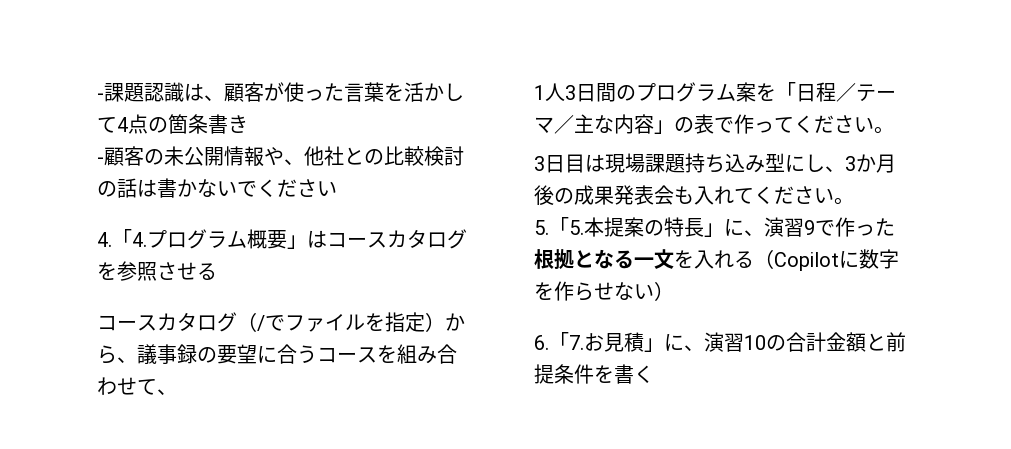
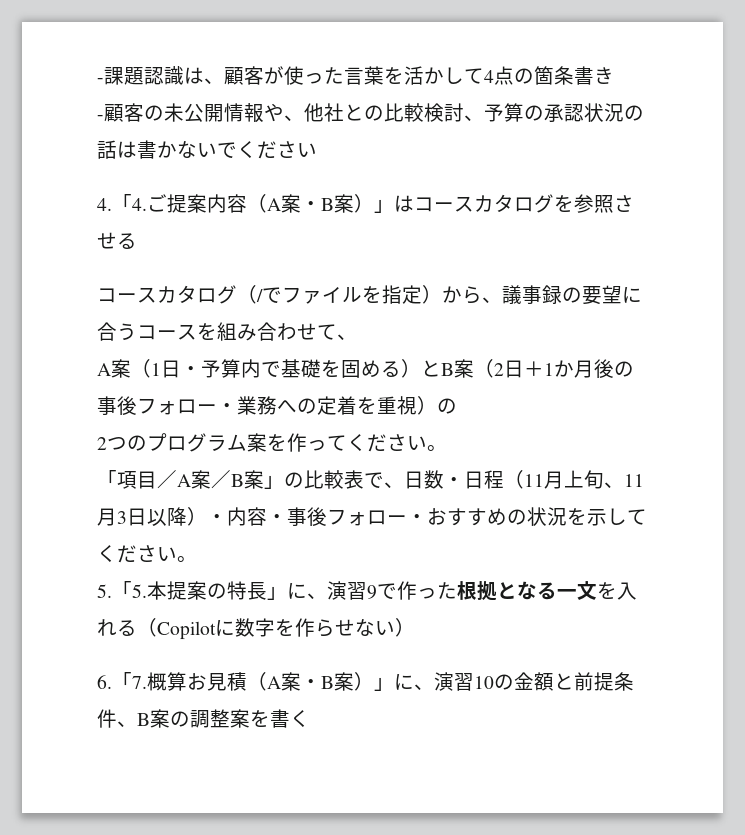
(464, 156) none -> [464,103,624,122] 、予算の承認状況
[147,229,287,249] プログラム概要 -> [147,194,374,213] ご提案内容（A案・B案）
[534,82,896,102] [534,114,894,134] [534,153,896,173] [534,185,734,205] 1人3日間のプログラム案を「日程／テーマ／主な内容」の表で作ってください。 // 3日目は現場課題持ち込み型にし、3か月後の成果発表会も入れ -> [97,359,634,378] [97,396,457,415] [97,433,447,452] [97,470,644,489] [97,507,627,526] A案（1日・予算内で基礎を固める）とB案（2日＋1か月後の事後フォロー・業務への定着を重視）の // 2つのプログラム案を作ってください。 // 「項目／A案／B案」の比較表で、日数・日程（11月上旬、11月3日以降）・内容・事後フォロー・おすすめの状況を示し
[584,332,644,352] お見積 -> [147,672,374,691] 概算お見積（A案・B案）
[786,332,826,352] 合計 -> (514, 682) none
(594, 374) none -> [117,709,250,728] 、B案の調整案

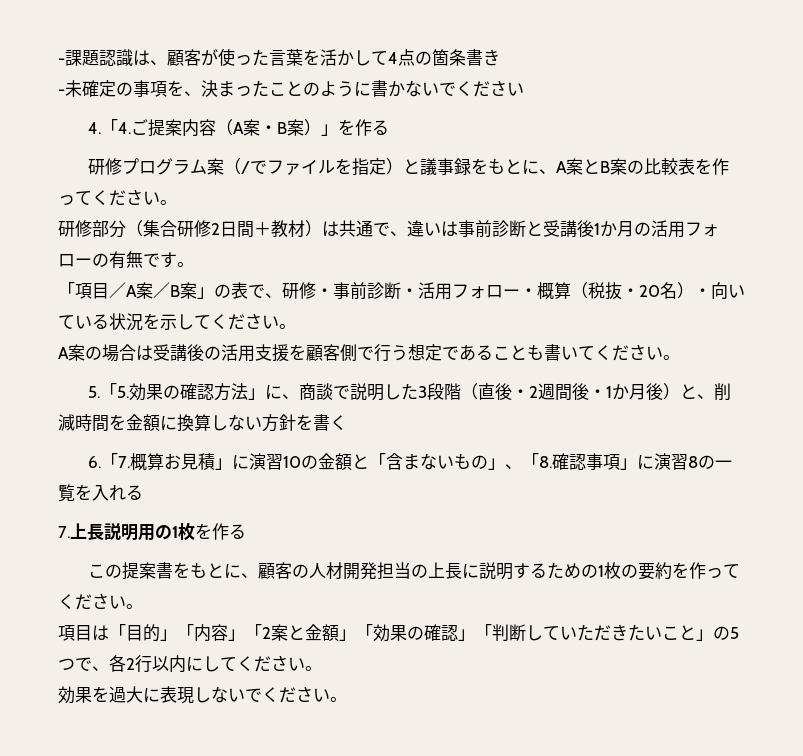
[104,103,644,123] [97,140,137,159] 顧客の未公開情報や、他社との比較検討、予算の承認状況の話は -> [65,80,371,97] 未確定の事項を、決まったことのように
[394,194,634,213] [97,232,137,249] [97,285,237,304] はコースカタログを参照させる // コースカタログ -> [337,119,389,136] [87,158,224,175] を作る // 研修プログラム案
[442,285,642,305] [97,322,357,341] [97,359,634,378] [97,396,457,415] [97,433,447,452] から、議事録の要望に合うコースを組み合わせて、 // A案（1日・予算内で基礎を固める）とB案（2日＋1か月後の事後フォロー・業務への定着を重視）の // 2つのプログラム案を作ってください。 -> [402,158,729,175] [58,189,177,206] [58,220,719,238] [58,251,194,269] と議事録をもとに、A案とB案の比較表を作ってください。 // 研修部分（集合研修2日間＋教材）は共通で、違いは事前診断と受講後1か月の活用フォローの有無です。
[304,470,644,489] [97,507,527,526] 比較表で、日数・日程（11月上旬、11月3日以降）・内容・事後フォロー・おすすめの -> [231,282,745,300] [58,314,109,329] 表で、研修・事前診断・活用フォロー・概算（税抜・20名）・向いている
[97,581,637,601] [97,618,415,640] 5.「5.本提案の特長」に、演習9で作った根拠となる一文を入れる（Copilotに数字を作らせない） -> [58,344,680,362] [87,383,731,401] [58,414,347,432] A案の場合は受講後の活用支援を顧客側で行う想定であることも書いてください。 // 5.「5.効果の確認方法」に、商談で説明した3段階（直後・2週間後・1か月後）と、削減時間を金額に換算しない方針を書く
[247,672,634,691] [97,709,310,728] （A案・B案）」に、演習10の金額と前提条件、B案の調整案を書く -> [214,453,732,470] [58,484,143,502] [58,522,246,541] [87,562,740,580] [58,593,143,610] [58,624,739,642] [58,655,322,673] [58,686,347,704] 」に演習10の金額と「含まないもの」、「8.確認事項」に演習8の一覧を入れる // 7.上長説明用の1枚を作る // この提案書をもとに、顧客の人材開発担当の上長に説明するための1枚の要約を作ってください。 // 項目は「目的」「内容」「2案と金額」「効果の確認」「判断していただきたいこと」の5つで、各2行以内にしてください。 // 効果を過大に表現しないでください。

